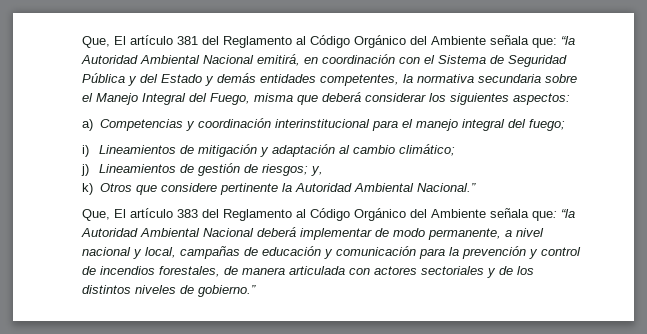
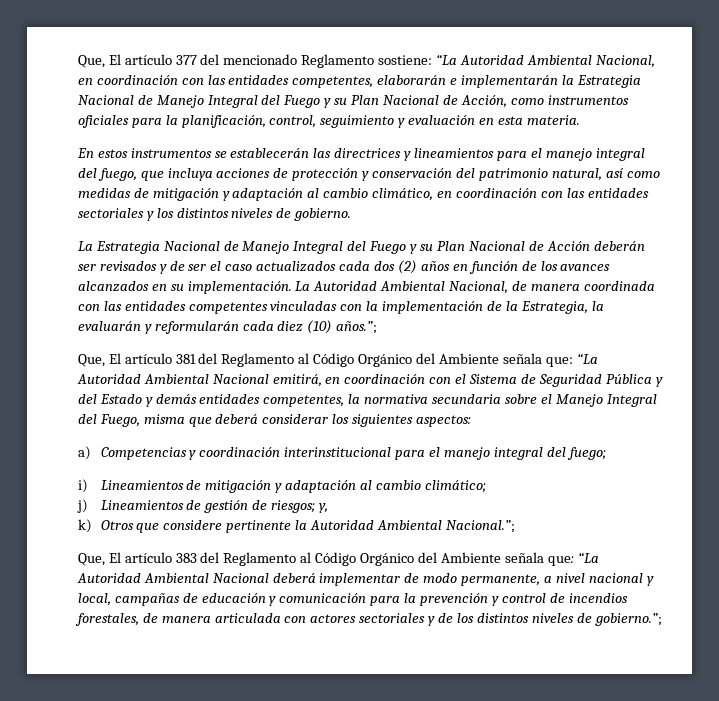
[82,35,174,48] Que, El artículo -> [77,54,655,68] [77,75,641,88] [77,95,629,108] [77,115,580,128] [76,148,645,161] [77,168,660,181] [77,188,649,201] [77,208,352,221] [77,241,645,254] [77,260,611,274] [77,281,655,294] [77,301,604,314] [77,320,378,334] [77,353,172,367] Que, El artículo 377 del mencionado Reglamento sostiene: “La Autoridad Ambiental Nacional, en coordinación con las entidades competentes, elaborarán e implementarán la Estrategia Nacional de Manejo Integral del Fuego y su Plan Nacional de Acción, como instrumentos oficiales para la planificación, control, seguimiento y evaluación en esta materia. // En estos instrumentos se establecerán las directrices y lineamientos para el manejo integral del fuego, que incluya acciones de protección y conservación del patrimonio natural, así como medidas de mitigación y adaptación al cambio climático, en coordinación con las entidades sectoriales y los distintos niveles de gobierno. // La Estrategia Nacional de Manejo Integral del Fuego y su Plan Nacional de Acción deberán ser revisados y de ser el caso actualizados cada dos (2) años en función de los avances alcanzados en su implementación. La Autoridad Ambiental Nacional, de manera coordinada con las entidades competentes vinculadas con la implementación de la Estrategia, la evaluarán y reformularán cada diez (10) años.”; // Que, El artículo
[561,36,576,45] “la -> [576,353,598,364] “La
[416,183,476,192] Nacional.” -> [445,520,515,533] Nacional.”;
[561,209,576,218] “la -> [577,552,599,563] “La
[198,285,257,297] gobierno.” -> [594,613,662,626] gobierno.”;

